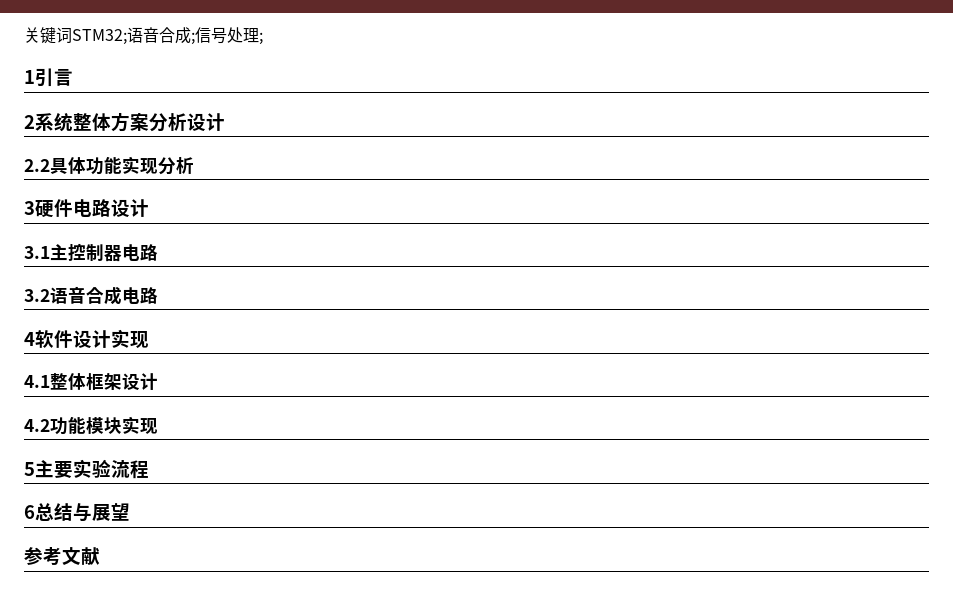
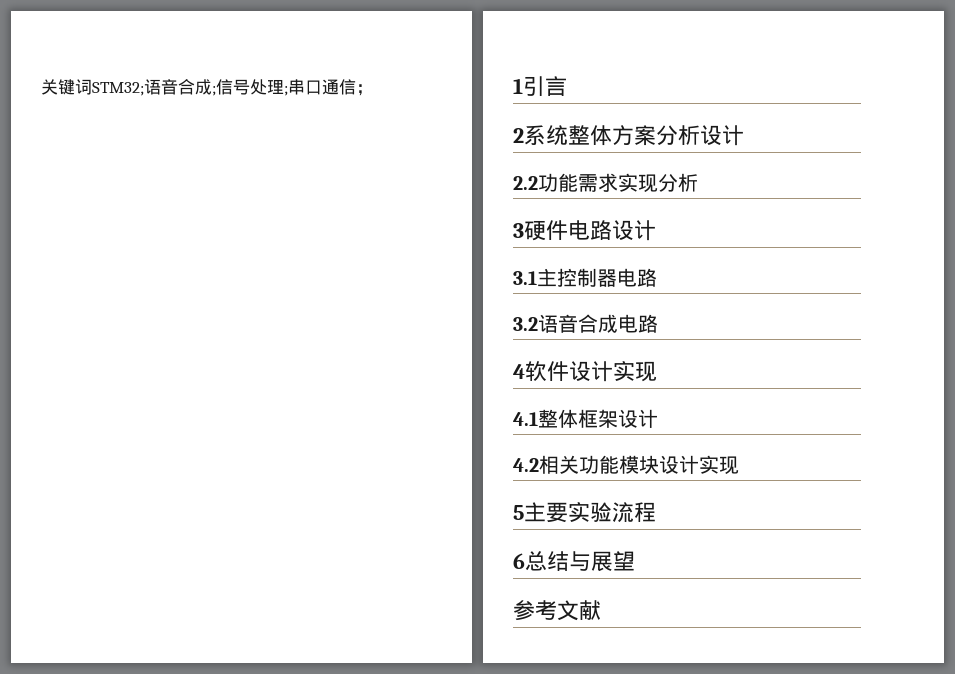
(263, 38) none -> [288,79,373,96] 串口通信；
[50,156,122,175] 具体功能 -> [538,173,618,192] 功能需求
(50, 425) none -> [539,455,579,474] 相关
(122, 425) none -> [659,455,699,474] 设计

